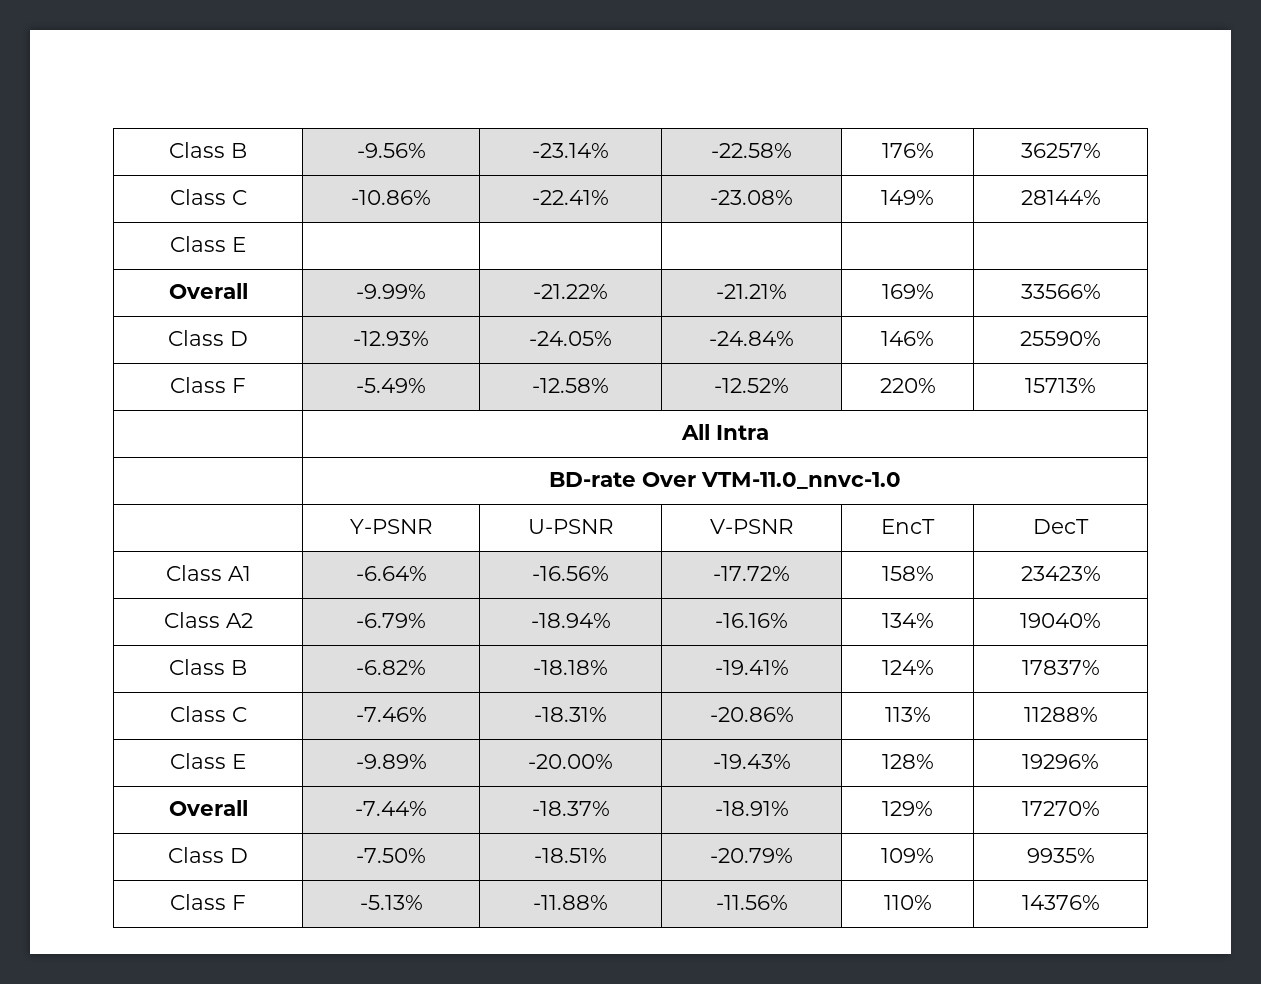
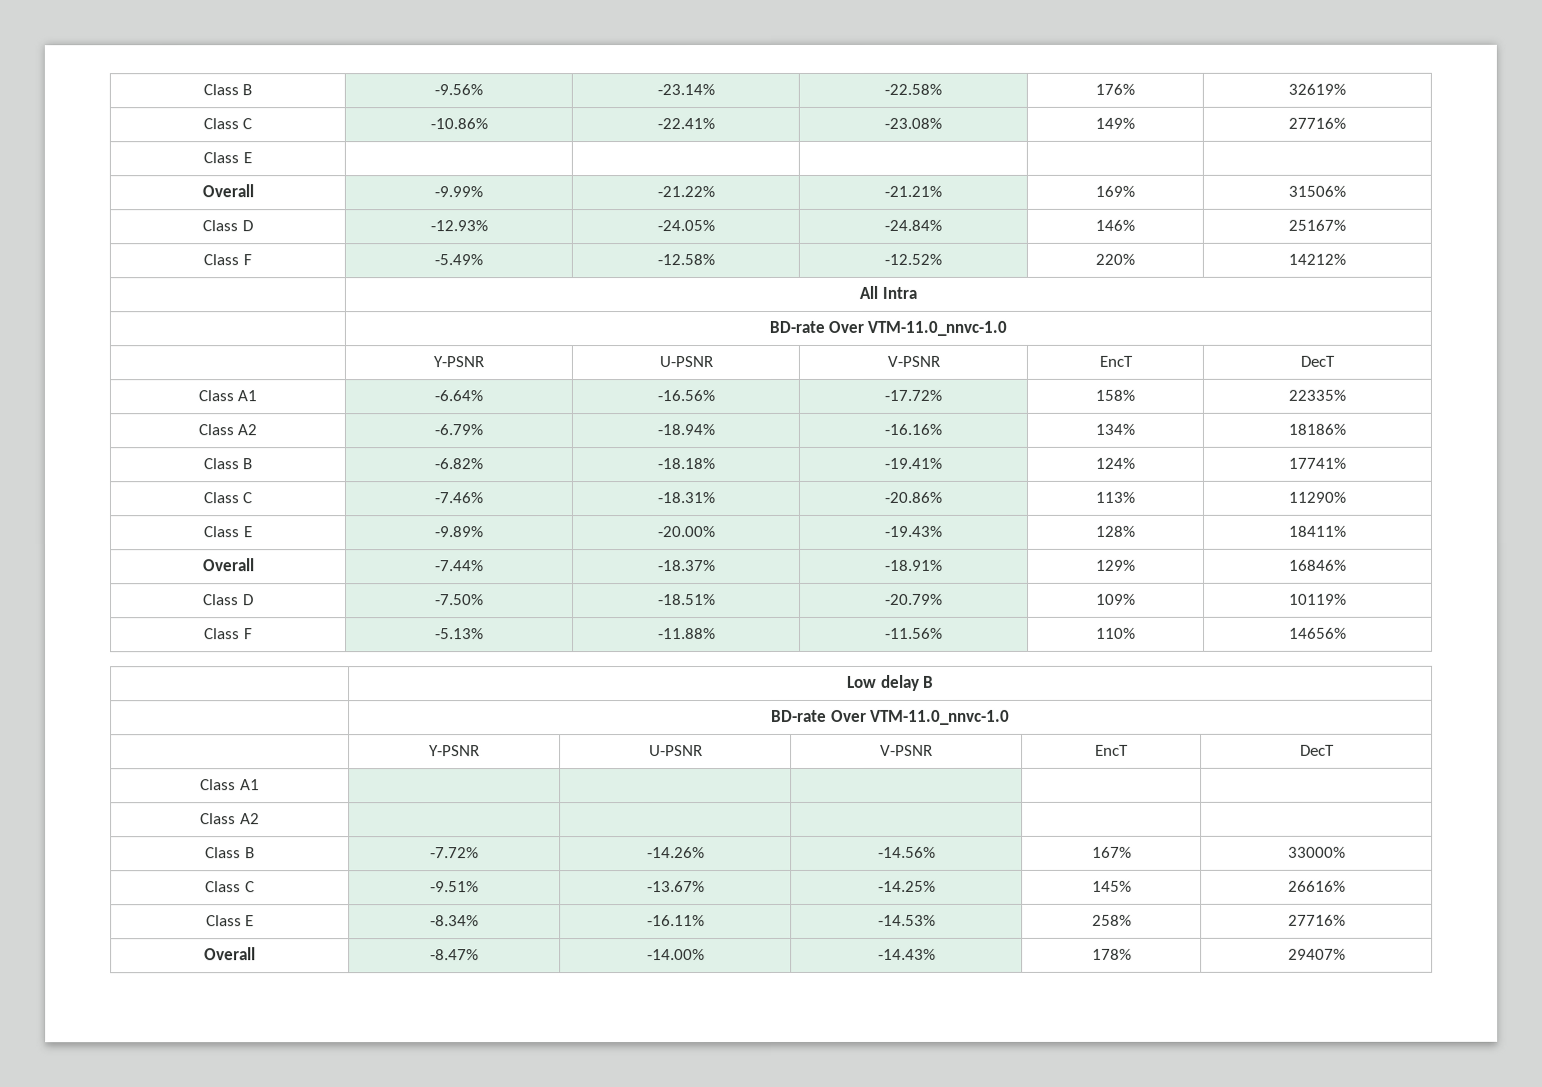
[1020,143,1101,158] 36257% -> [1288,83,1346,95] 32619%
[1020,190,1101,205] 28144% -> [1288,117,1346,129] 27716%
[1020,284,1101,299] 33566% -> [1288,185,1346,197] 31506%
[1019,331,1101,346] 25590% -> [1288,219,1346,231] 25167%
[1025,378,1096,393] 15713% -> [1288,253,1346,265] 14212%
[1020,566,1101,581] 23423% -> [1288,389,1346,401] 22335%
[1019,613,1101,628] 19040% -> [1288,423,1346,435] 18186%
[1021,660,1100,675] 17837% -> [1288,457,1346,469] 17741%
[1023,707,1098,722] 11288% -> [1288,491,1346,503] 11290%
[1021,754,1099,769] 19296% -> [1288,525,1346,537] 18411%
[1021,801,1100,816] 17270% -> [1289,559,1347,571] 16846%
[1026,848,1095,863] 9935% -> [1289,593,1347,605] 10119%
[1021,895,1100,910] 14376% -> [1289,627,1347,639] [847,674,934,691] [771,709,1010,725] [429,745,480,757] [648,745,703,757] [880,744,933,756] [1095,744,1129,756] [1299,744,1335,756] [200,779,260,791] [200,813,260,825] [205,847,255,859] [430,847,479,859] [646,847,705,859] [877,846,936,858] [1091,846,1132,858] [1287,846,1346,858] [205,881,255,893] [430,881,479,893] [646,881,705,893] [877,880,936,892] [1091,880,1132,892] [1287,880,1346,892] [205,915,255,927] [430,915,479,927] [646,915,705,927] [877,914,936,926] [1091,914,1132,926] [1287,914,1346,926] [204,947,256,961] [430,949,479,961] [646,949,705,961] [877,948,936,960] [1091,948,1132,960] [1287,948,1346,960] 14656% // | Low delay B // | BD-rate Over VTM-11.0_nnvc-1.0 // | Y-PSNR | U-PSNR | V-PSNR | EncT | DecT // Class A1 | | | | | // Class A2 | | | | | // Class B | -7.72% | -14.26% | -14.56% | 167% | 33000% // Class C | -9.51% | -13.67% | -14.25% | 145% | 26616% // Class E | -8.34% | -16.11% | -14.53% | 258% | 27716% // Overall | -8.47% | -14.00% | -14.43% | 178% | 29407%

